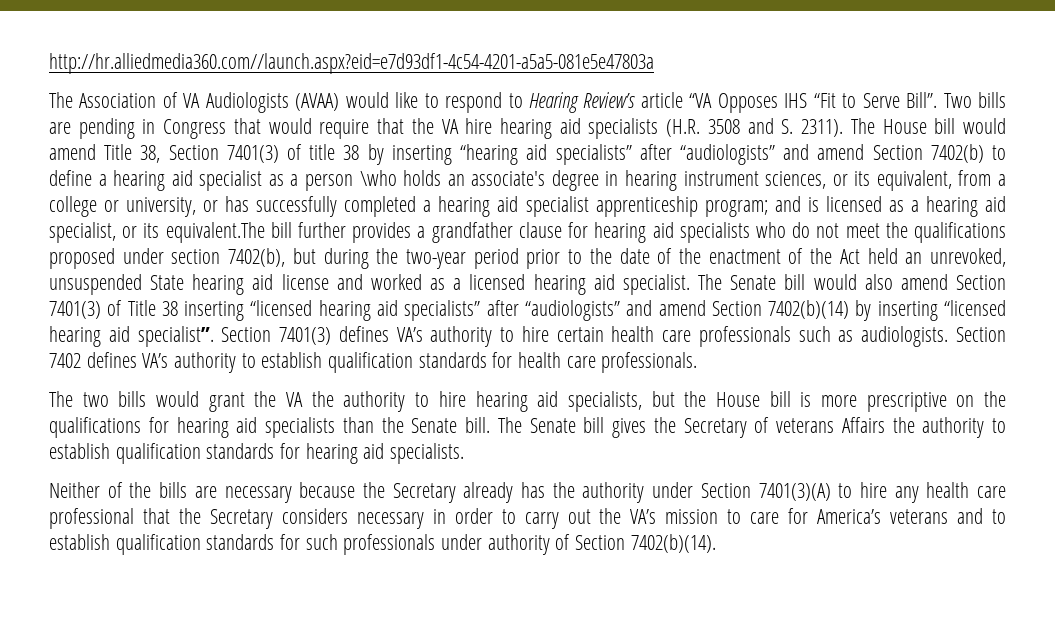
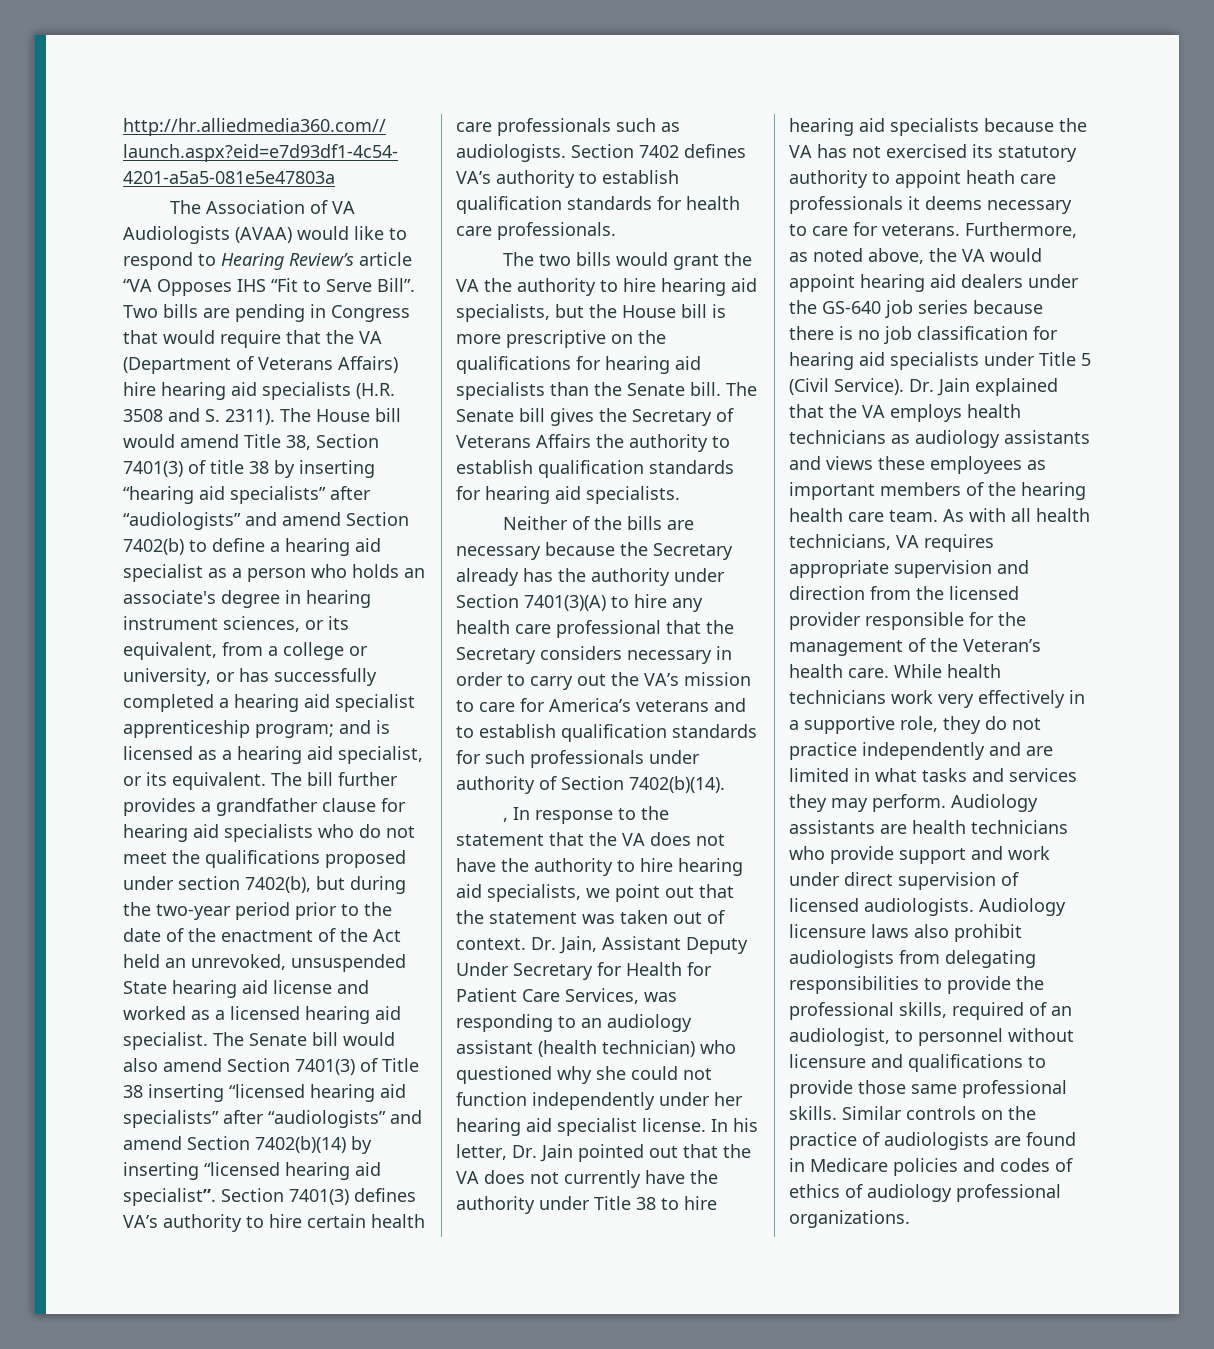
(459, 126) none -> [123,356,398,374] (Department of Veterans Affairs)
[359,170,397,186] \who -> [311,564,347,578] who
[165,222,265,243] equivalent.The -> [172,772,302,790] equivalent. The
[776,418,834,433] veterans -> [456,435,531,448] Veterans
(716, 543) none -> [502,806,669,824] [456,832,725,846] [456,858,743,876] [456,884,734,902] [456,910,725,924] [456,936,748,954] [456,962,712,980] [456,988,677,1004] [456,1014,692,1032] [456,1040,736,1057] [456,1066,712,1084] [456,1092,743,1110] [456,1118,758,1136] [456,1144,751,1162] [456,1170,718,1188] [456,1196,717,1214] [789,118,1087,136] [789,144,1077,162] [789,170,1056,188] [789,196,1072,214] [789,222,1077,238] [789,248,1042,264] [789,274,1079,292] [789,300,1043,318] [789,326,1058,344] [789,352,1091,370] [789,378,1058,396] [789,404,1021,422] [789,430,1090,448] [789,456,1046,474] [789,482,1086,500] [789,508,1090,522] [789,534,994,552] [789,560,1029,578] [789,586,1019,600] [789,612,1026,630] [789,638,1041,656] [789,664,1001,678] [789,690,1085,708] [789,716,1041,734] [789,742,1053,760] [789,768,1077,782] [789,794,1038,812] [789,820,1068,834] [789,846,1050,864] [789,872,1019,890] [789,898,1066,916] [789,924,1022,942] [789,950,1036,968] [789,976,1044,994] [789,1002,1072,1020] [789,1028,1074,1046] [789,1054,1046,1072] [789,1080,1067,1098] [789,1106,1036,1120] [789,1132,1076,1150] [789,1158,1073,1176] [789,1184,1061,1202] [789,1210,910,1228] // , In response to the statement that the VA does not have the authority to hire hearing aid specialists, we point out that the statement was taken out of context. Dr. Jain, Assistant Deputy Under Secretary for Health for Patient Care Services, was responding to an audiology assistant (health technician) who questioned why she could not function independently under her hearing aid specialist license. In his letter, Dr. Jain pointed out that the VA does not currently have the authority under Title 38 to hire hearing aid specialists because the VA has not exercised its statutory authority to appoint heath care professionals it deems necessary to care for veterans. Furthermore, as noted above, the VA would appoint hearing aid dealers under the GS-640 job series because there is no job classification for hearing aid specialists under Title 5 (Civil Service). Dr. Jain explained that the VA employs health technicians as audiology assistants and views these employees as important members of the hearing health care team. As with all health technicians, VA requires appropriate supervision and direction from the licensed provider responsible for the management of the Veteran’s health care. While health technicians work very effectively in a supportive role, they do not practice independently and are limited in what tasks and services they may perform. Audiology assistants are health technicians who provide support and work under direct supervision of licensed audiologists. Audiology licensure laws also prohibit audiologists from delegating responsibilities to provide the professional skills, required of an audiologist, to personnel without licensure and qualifications to provide those same professional skills. Similar controls on the practice of audiologists are found in Medicare policies and codes of ethics of audiology professional organizations.

